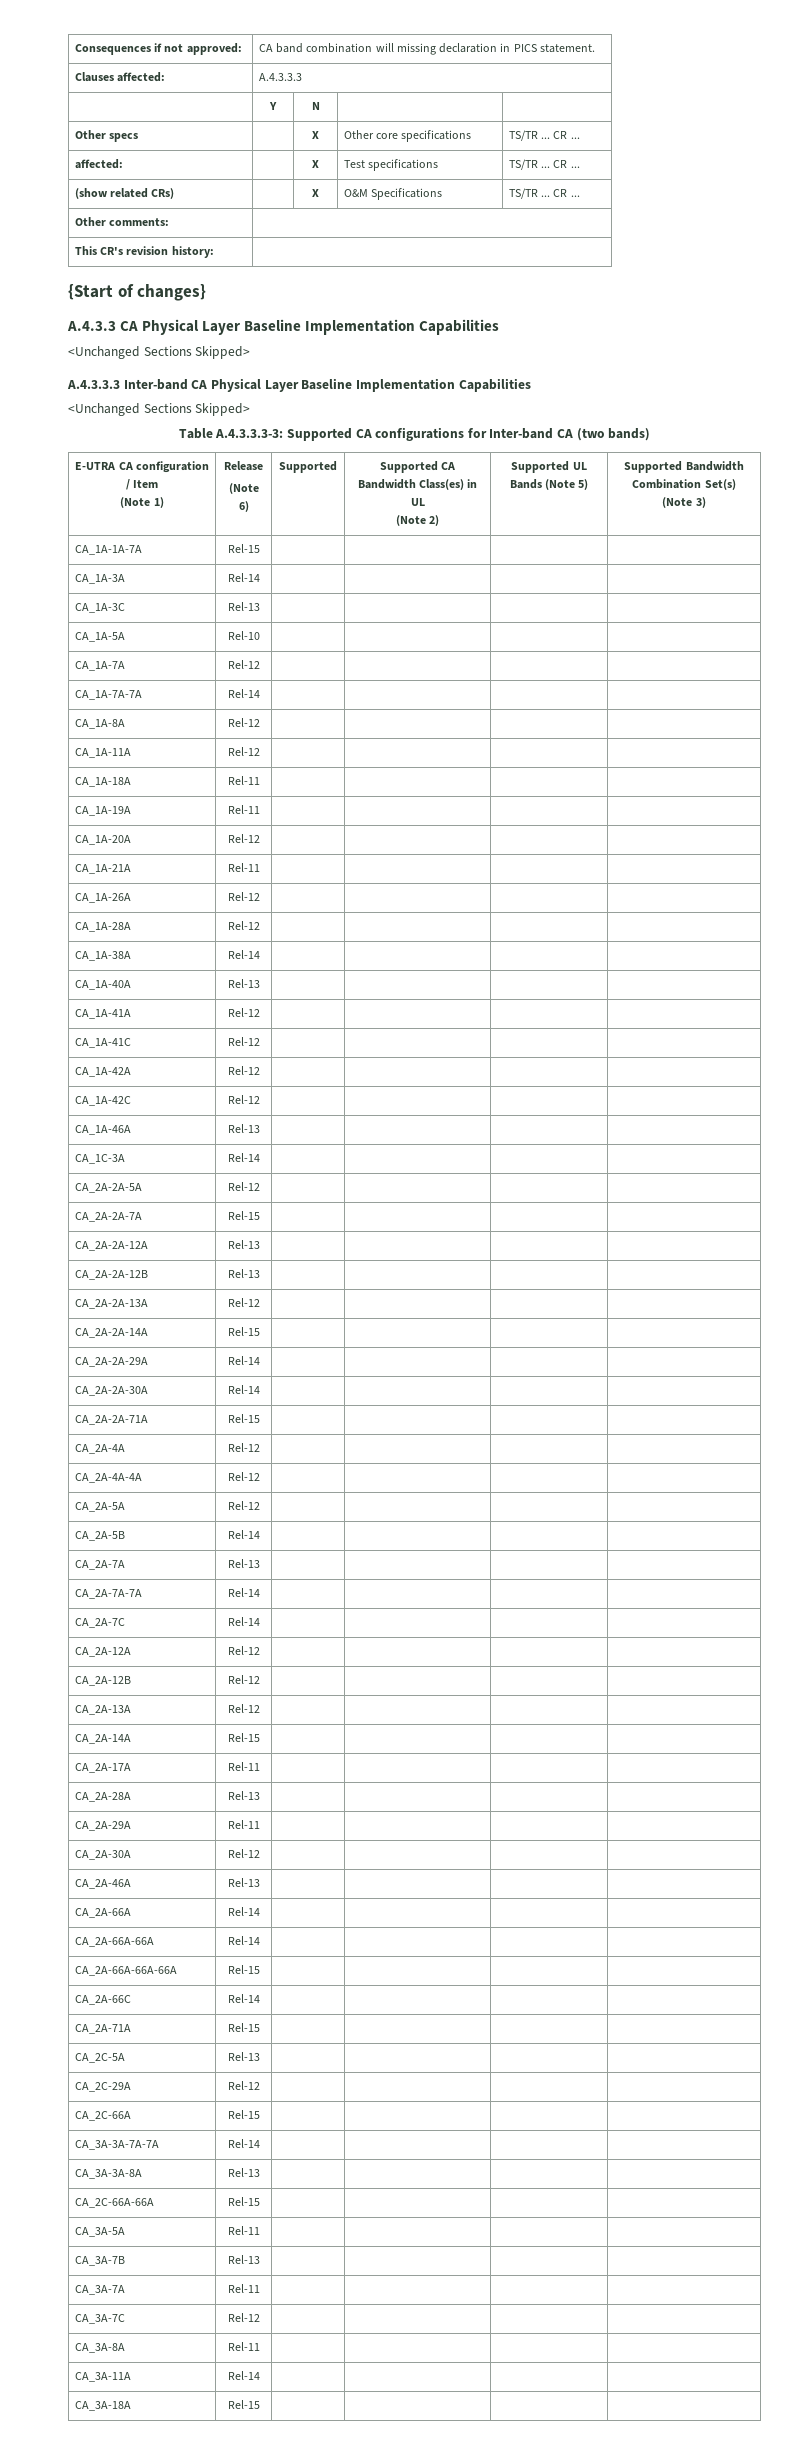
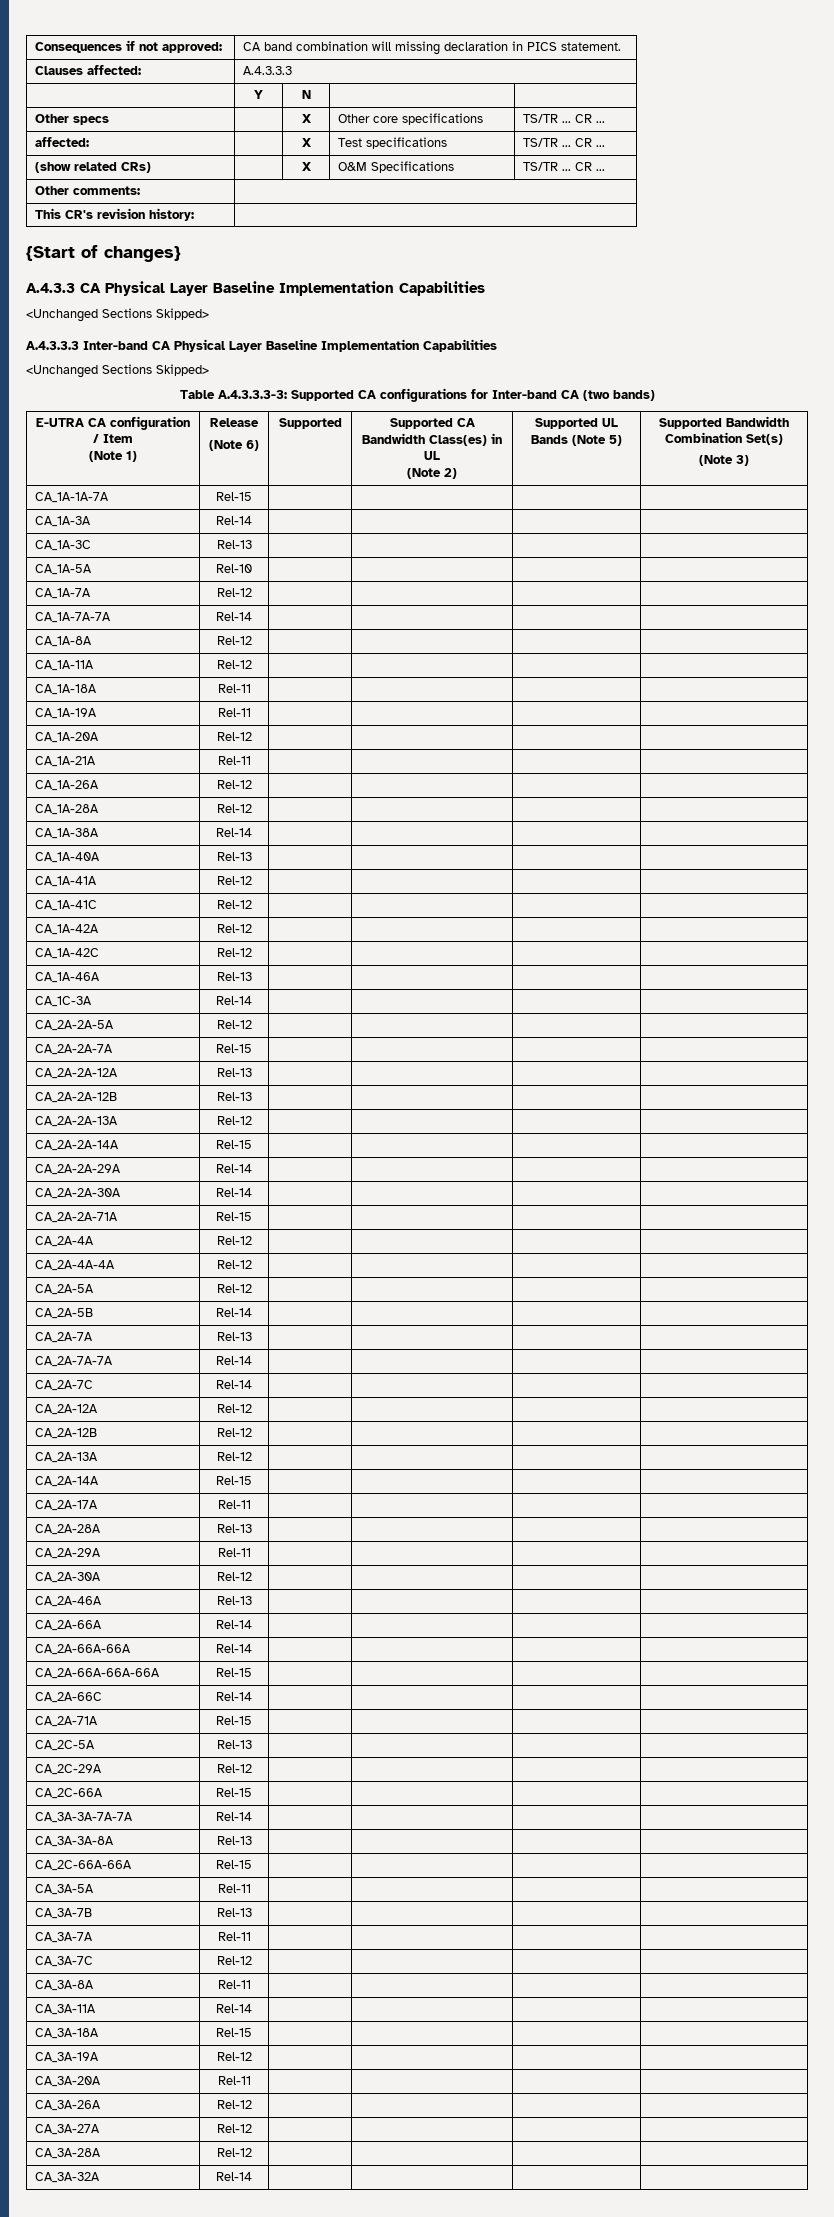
(260, 2404) none -> [35,2052,100,2063] [216,2052,252,2061] [35,2076,102,2087] [217,2076,251,2085] [35,2100,102,2111] [216,2100,252,2109] [35,2124,101,2135] [216,2124,252,2133] [35,2148,102,2159] [216,2148,252,2157] [35,2172,101,2183] [216,2172,252,2181] // CA_3A-19A | Rel-12 | | | | // CA_3A-20A | Rel-11 | | | | // CA_3A-26A | Rel-12 | | | | // CA_3A-27A | Rel-12 | | | | // CA_3A-28A | Rel-12 | | | | // CA_3A-32A | Rel-14 | | | |

